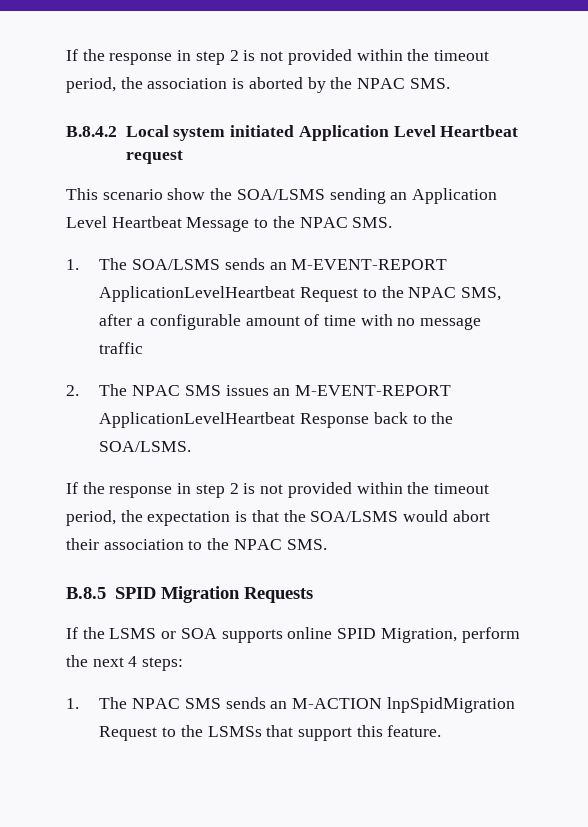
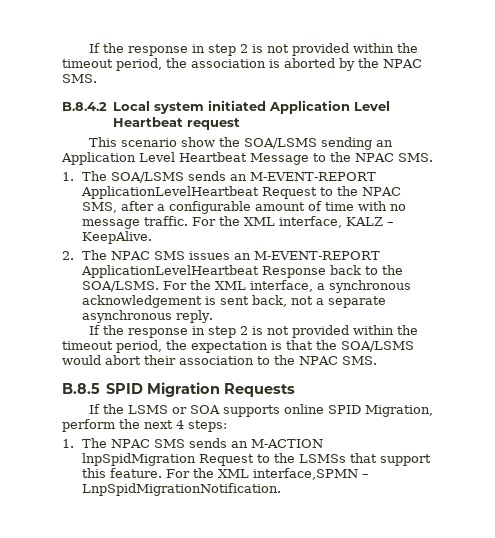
[99,342,144,354] traffic -> [144,216,395,228] [82,231,153,244] traffic. For the XML interface, KALZ – KeepAlive.
(192, 446) none -> [163,280,412,293] [82,295,387,308] [82,310,214,323] For the XML interface, a synchronous acknowledgement is sent back, not a separate asynchronous reply.
(442, 731) none -> [166,468,370,480] [82,483,282,496] For the XML interface,SPMN – LnpSpidMigrationNotification.

